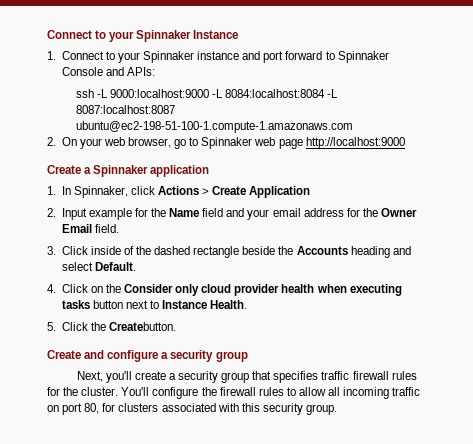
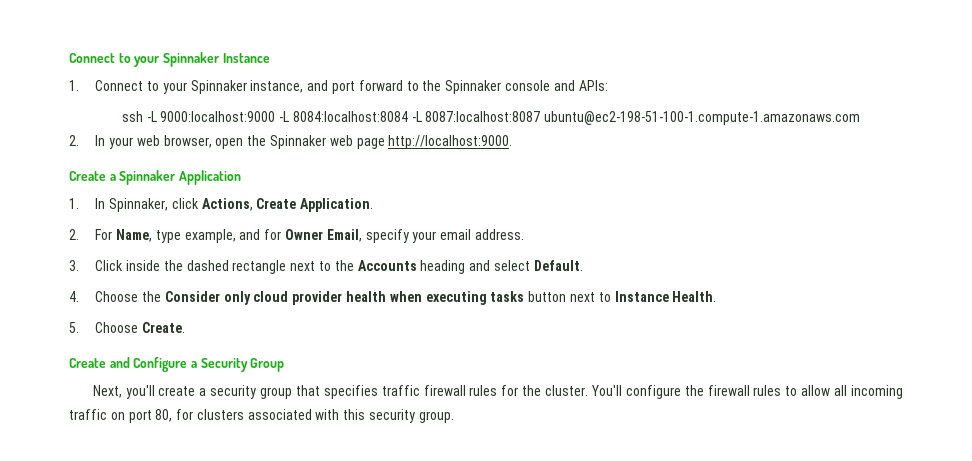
[197,51,240,60] instance -> [250,80,304,93] instance,
[337,51,389,63] [61,67,103,76] Spinnaker Console -> [422,80,550,94] the Spinnaker console
[61,137,77,146] On -> [95,135,106,146] In
[174,137,199,149] go to -> [215,135,267,149] open the
[305,137,405,149] http://localhost:9000 -> [388,135,513,149] http://localhost:9000.
[150,165,210,177] application -> [178,170,241,185] Application
[158,186,311,198] [47,208,418,220] [61,224,119,233] Actions > Create Application // 2. Input example for the Name field and your email address for the Owner Email field. -> [201,198,374,212] [69,229,524,243] Actions, Create Application. // 2. For Name, type example, and for Owner Email, specify your email address.
[123,246,134,255] of -> (161, 265) none
[242,246,276,255] beside -> [290,261,332,271] next to
[61,284,103,293] Click on -> [95,291,139,302] Choose
[61,322,176,331] Click the Createbutton. -> [95,322,186,333] Choose Create.
[107,350,248,362] configure a security group -> [133,357,285,372] Configure a Security Group

